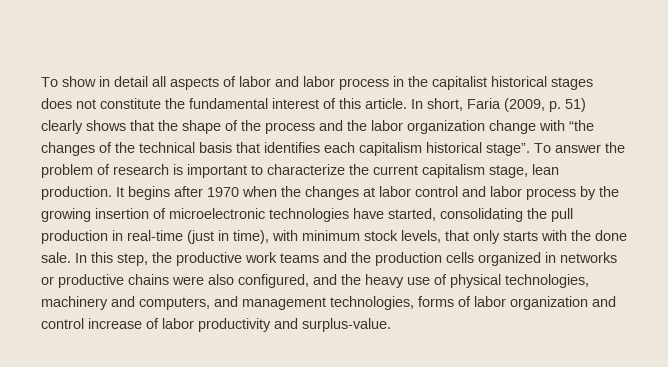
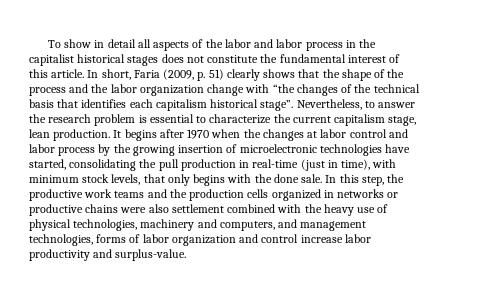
(236, 81) none -> [205,39,223,48] the
[534,142,625,153] [41,164,247,178] To answer the problem of research is important -> [296,99,416,110] [29,114,194,126] Nevertheless, to answer the research problem is essential
[503,231,538,241] starts -> [193,174,226,186] begins
[238,274,337,288] configured, and -> [171,204,302,213] settlement combined with
[146,318,159,329] of -> (343, 239) none

